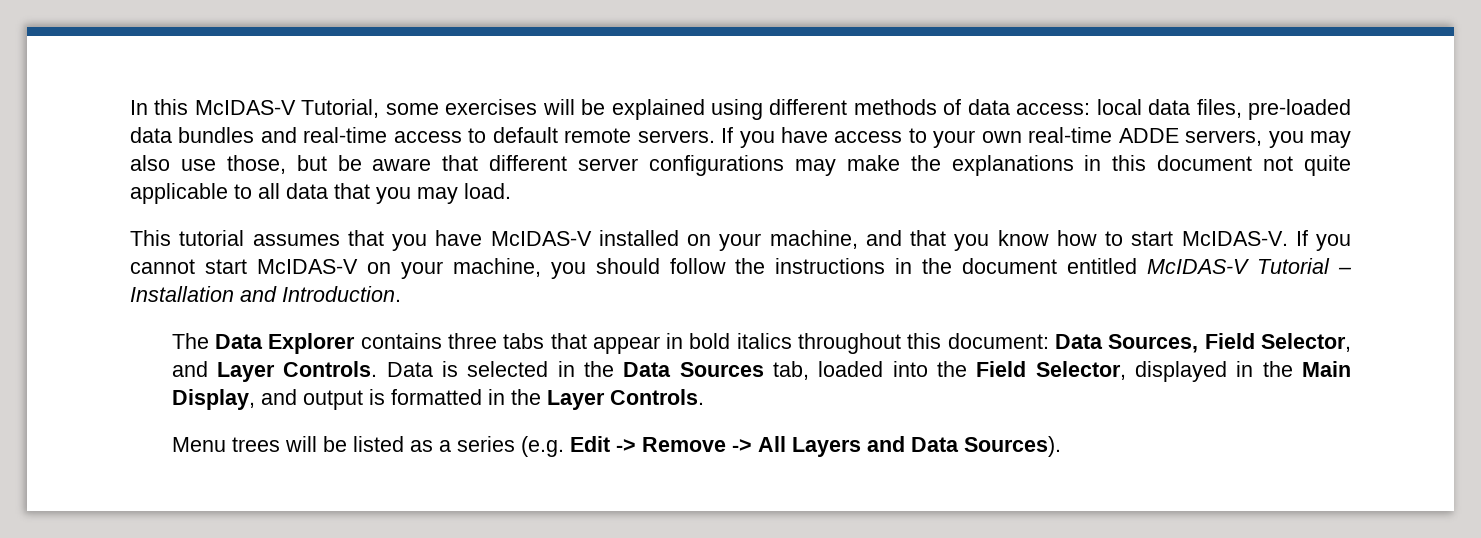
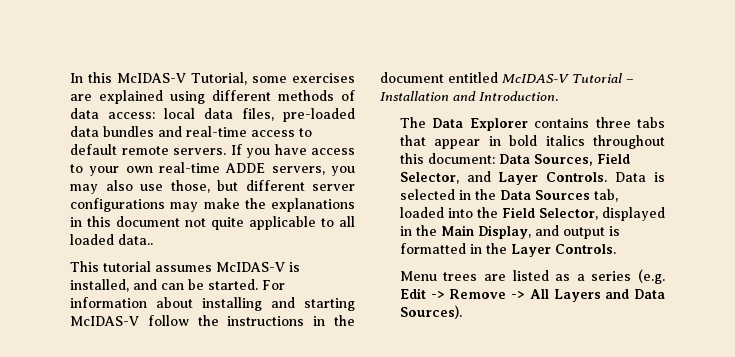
[542,99,606,115] will be -> [70,94,92,101] are
[337,155,479,171] be aware that -> (238, 185) none
[286,183,511,204] [130,230,1351,251] [130,258,660,279] data that you may load. // This tutorial assumes that you have McIDAS-V installed on your machine, and that you know how to start McIDAS-V. If you cannot start McIDAS-V on your machine, you should -> [70,234,153,245] [70,261,300,272] [70,279,285,292] [70,297,355,311] [70,316,139,326] loaded data.. // This tutorial assumes McIDAS-V is installed, and can be started. For information about installing and starting McIDAS-V
[284,436,347,452] will be -> [483,274,506,281] are

